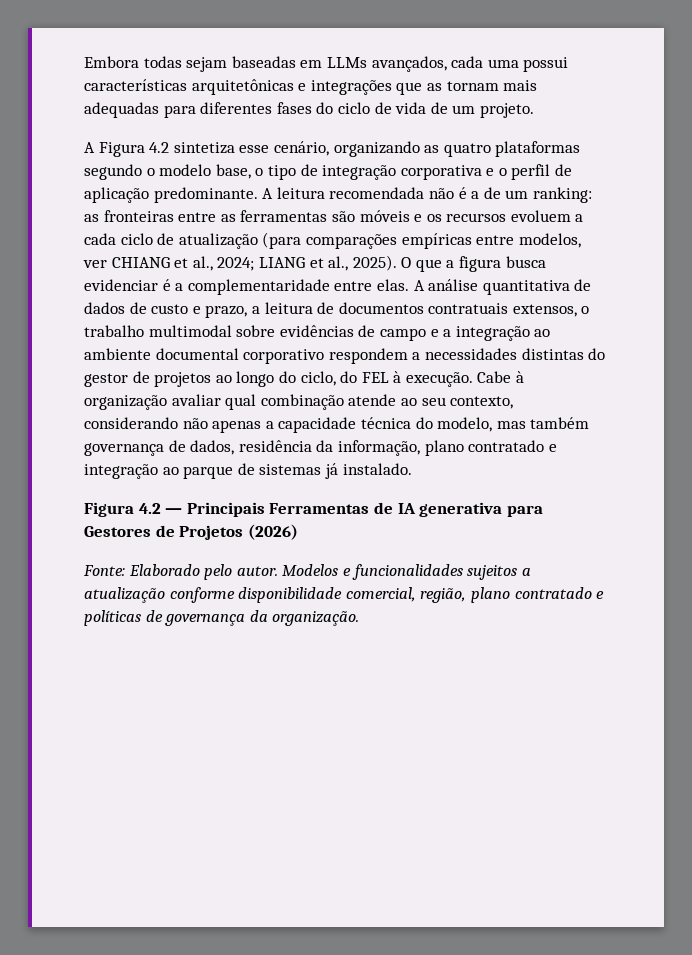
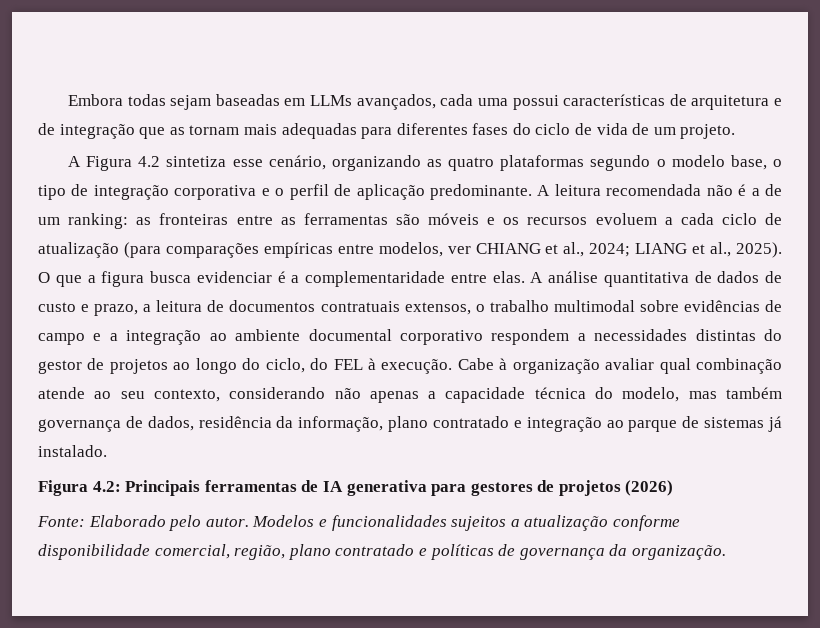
[191,79,392,95] arquitetônicas e integrações -> [669,94,782,110] [38,123,135,139] de arquitetura e de integração
[138,502,370,517] 4.2 — Principais Ferramentas -> [92,480,297,496] 4.2: Principais ferramentas
[84,525,244,540] Gestores de Projetos -> [470,480,621,496] gestores de projetos

